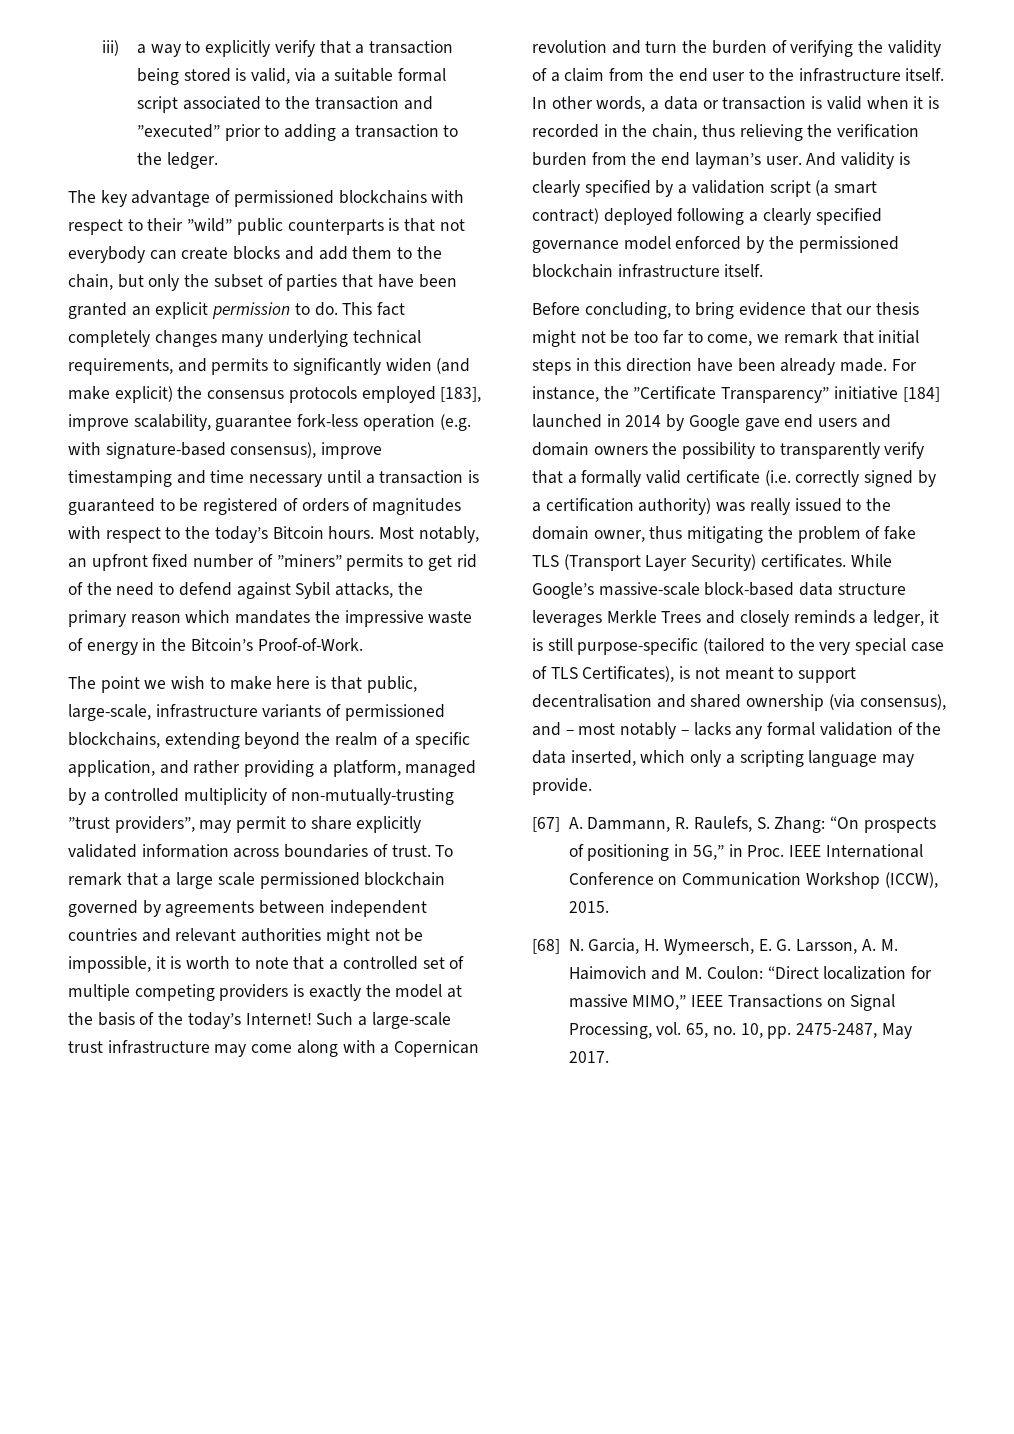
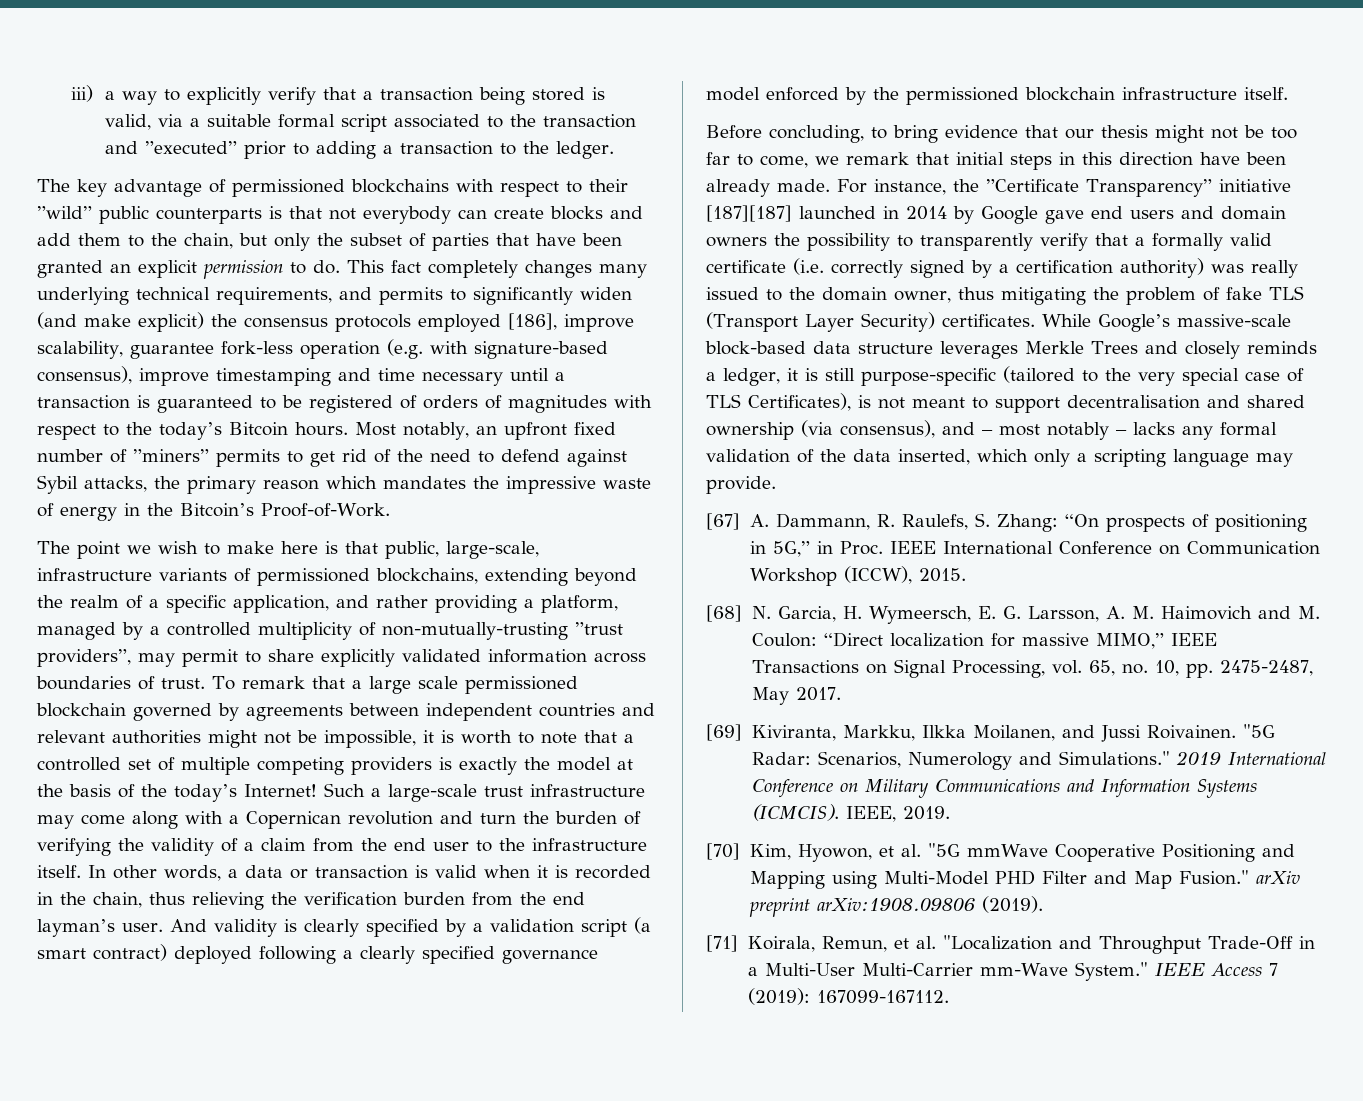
[440,387,482,402] [183], -> [508,313,557,330] [186],
[902,387,940,402] [184] -> [706,205,792,222] [187][187]
(609, 1057) none -> [706,724,1275,742] [751,751,1326,770] [751,779,1257,798] [751,804,950,822] [706,843,1296,862] [749,870,1300,889] [748,896,1043,917] [706,935,1316,954] [747,962,1279,981] [747,988,949,1005] // [69] Kiviranta, Markku, Ilkka Moilanen, and Jussi Roivainen. "5G Radar: Scenarios, Numerology and Simulations." 2019 International Conference on Military Communications and Information Systems (ICMCIS). IEEE, 2019. // [70] Kim, Hyowon, et al. "5G mmWave Cooperative Positioning and Mapping using Multi-Model PHD Filter and Map Fusion." arXiv preprint arXiv:1908.09806 (2019). // [71] Koirala, Remun, et al. "Localization and Throughput Trade-Off in a Multi-User Multi-Carrier mm-Wave System." IEEE Access 7 (2019): 167099-167112.

